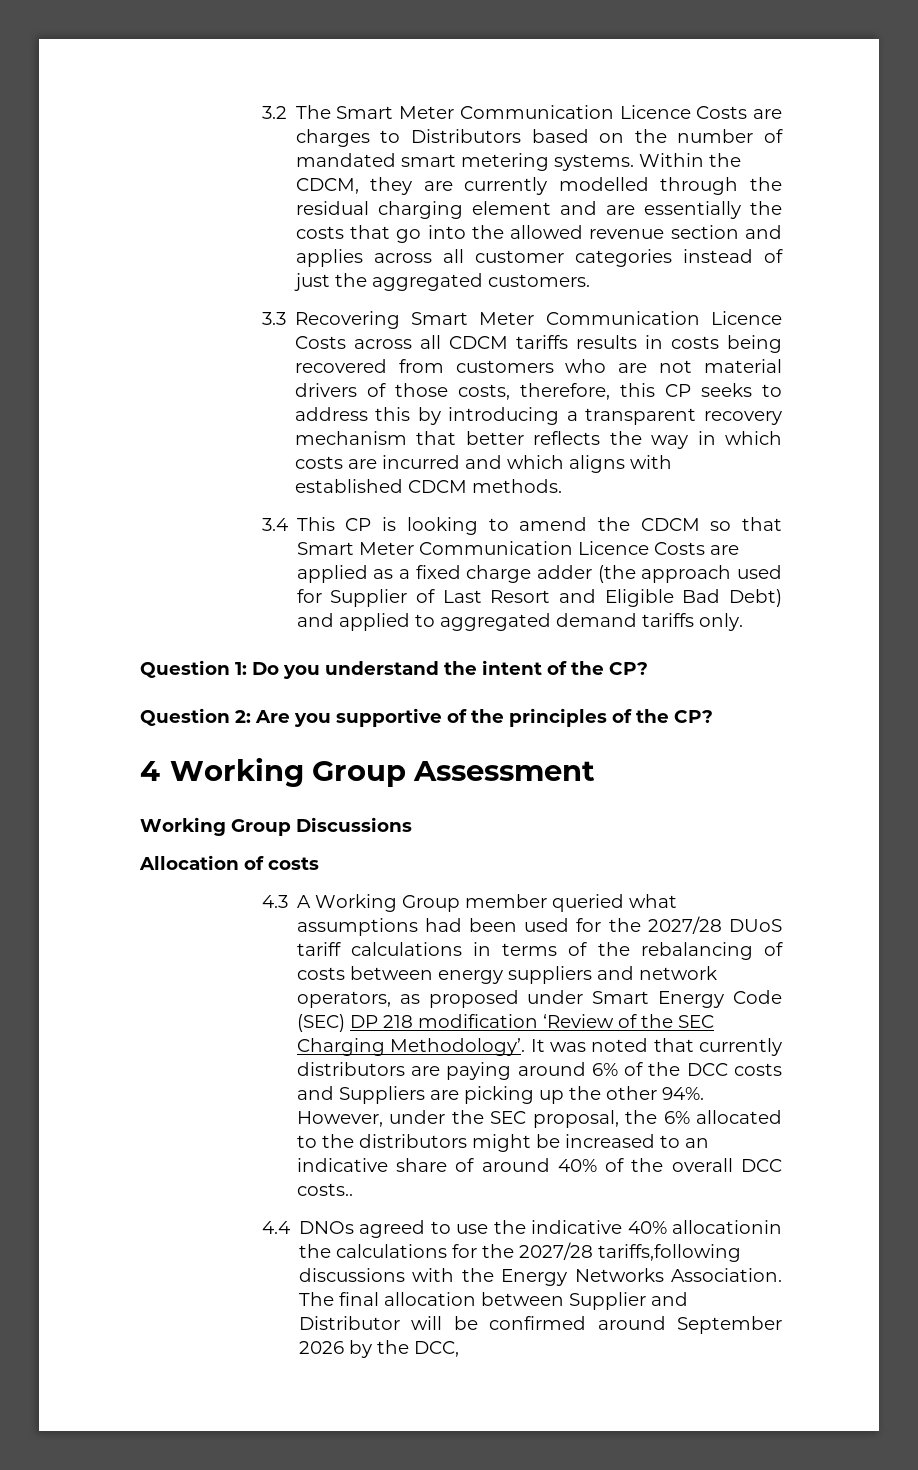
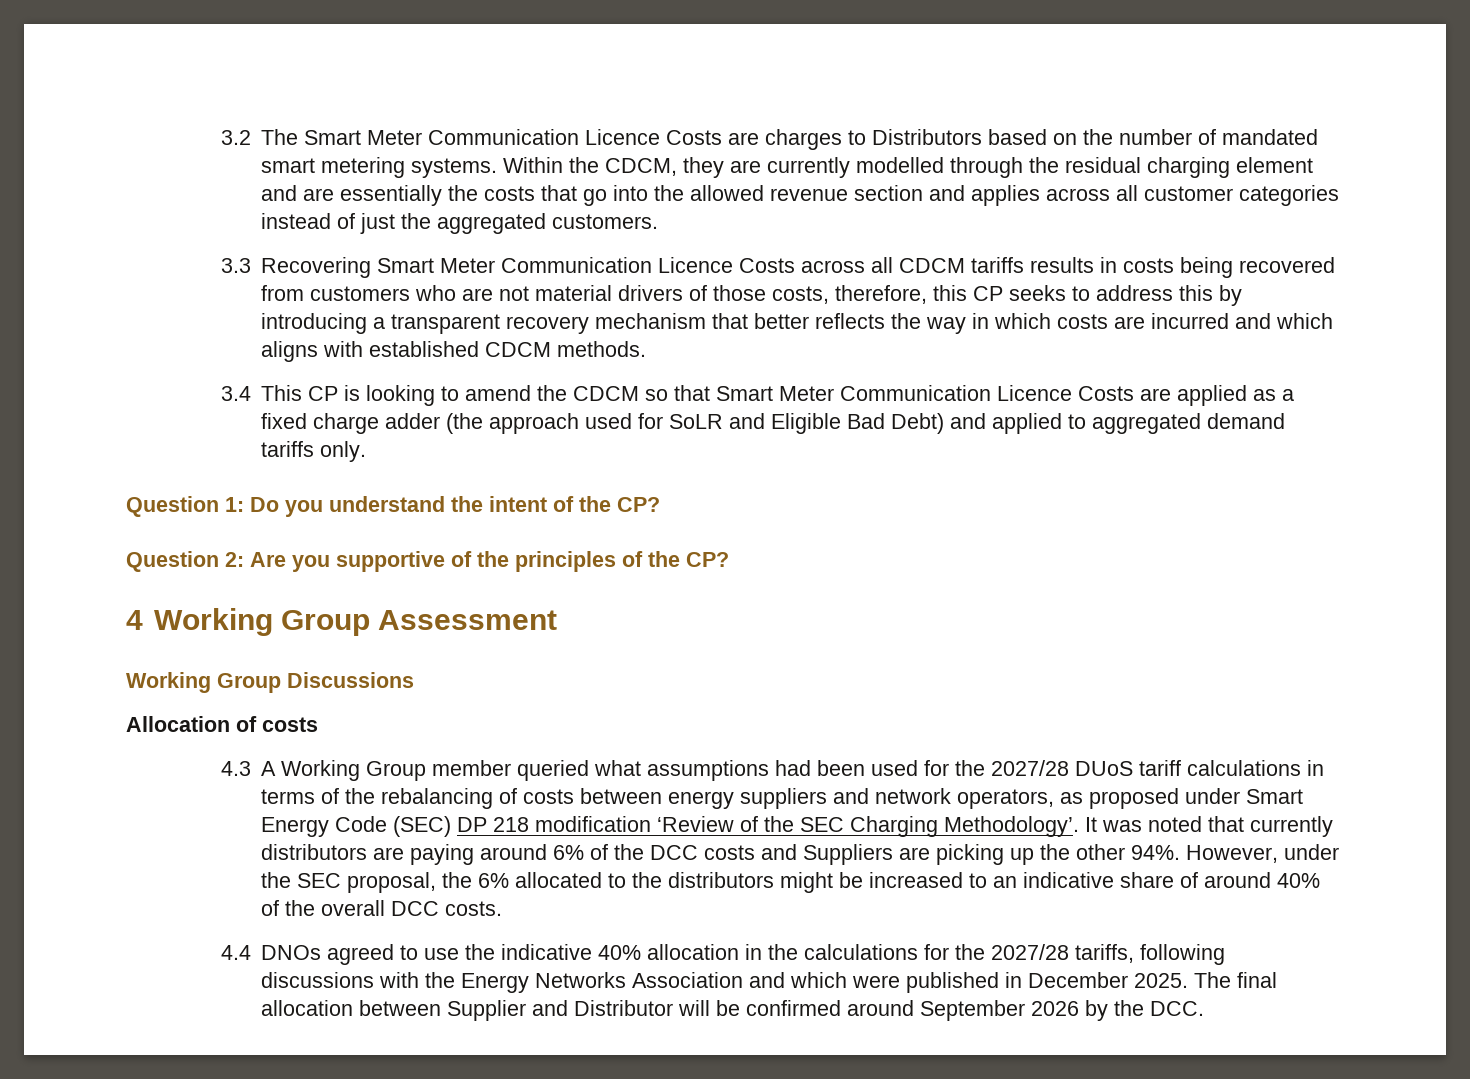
[330,589,551,607] Supplier of Last Resort -> [669,414,724,429] SoLR
[296,1183,353,1196] costs.. -> [445,901,503,916] costs.
[672,1220,782,1234] allocationin -> [647,944,763,960] allocation in
[597,1244,741,1262] tariffs,following -> [1075,944,1226,965] tariffs, following
[671,1268,782,1282] Association. -> [632,972,1189,993] Association and which were published in December 2025.
[413,1341,459,1357] DCC, -> [1150,1001,1205,1016] DCC.

